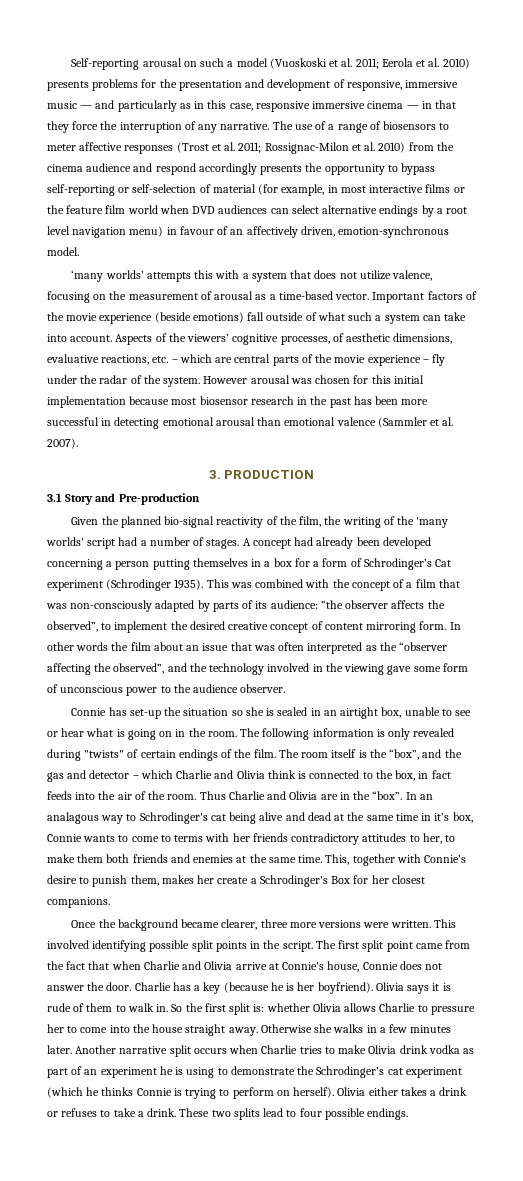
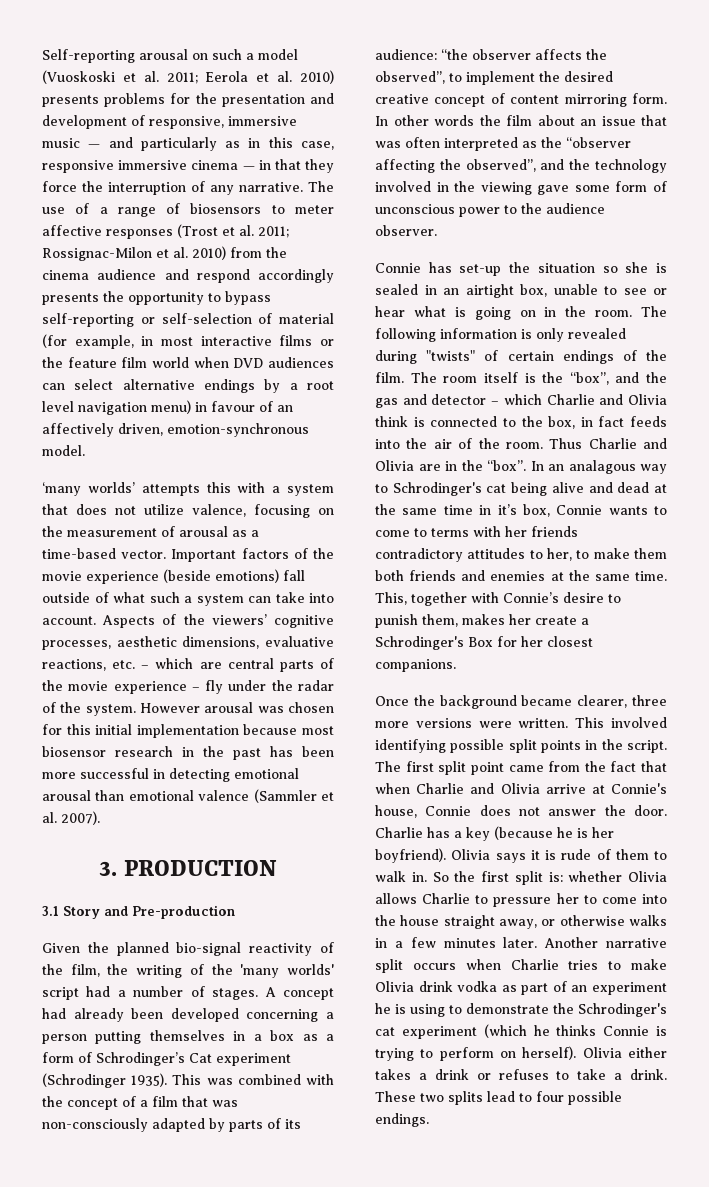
[332,333,344,342] of -> (111, 645) none
[294,558,310,567] for -> [302,1034,318,1041] as
[228,1024,333,1036] away. Otherwise she -> [499,915,625,929] away, or otherwise

